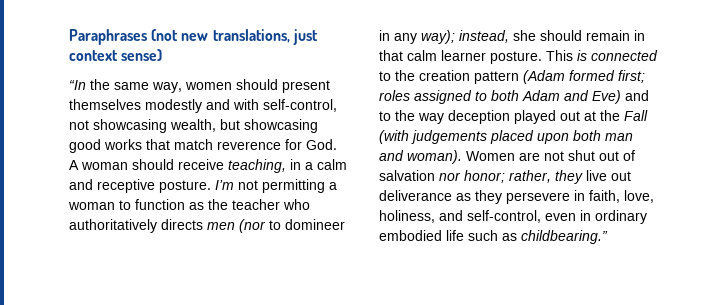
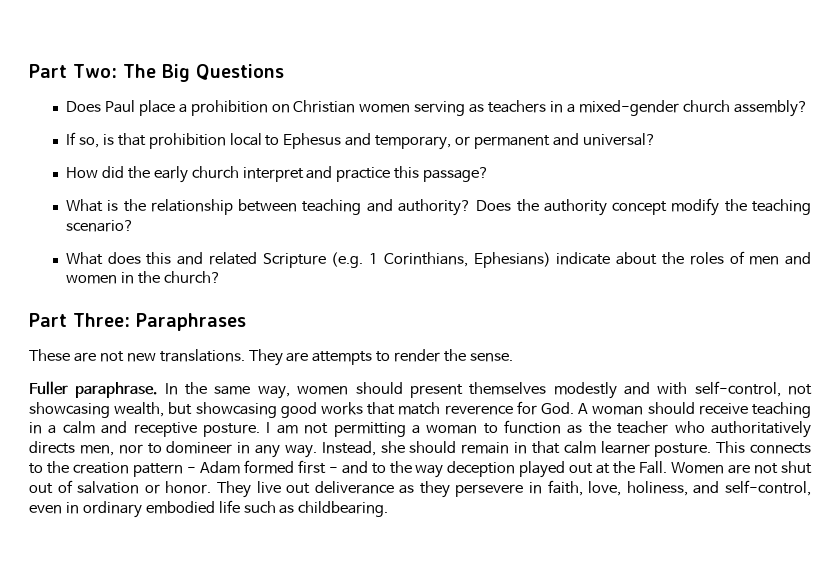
[69,29,318,45] [69,49,163,61] [69,80,86,90] Paraphrases (not new translations, just context sense) // “In -> [29,64,284,82] [65,100,808,117] [65,132,656,150] [65,166,490,183] [65,198,811,216] [65,220,134,232] [65,251,811,268] [65,271,221,284] [29,313,246,331] [29,349,514,366] [29,381,178,398] Part Two: The Big Questions // Does Paul place a prohibition on Christian women serving as teachers in a mixed-gender church assembly? // If so, is that prohibition local to Ephesus and temporary, or permanent and universal? // How did the early church interpret and practice this passage? // What is the relationship between teaching and authority? Does the authority concept modify the teaching scenario? // What does this and related Scripture (e.g. 1 Corinthians, Ephesians) indicate about the roles of men and women in the church? // Part Three: Paraphrases // These are not new translations. They are attempts to render the sense. // Fuller paraphrase. In
[228,159,286,173] teaching, -> [752,402,812,418] teaching
[215,180,234,190] I’m -> [266,422,298,434] I am
[207,219,266,233] men (nor -> [79,444,143,456] men, nor
[421,30,509,44] way); instead, -> [284,441,376,458] way. Instead,
[577,50,658,61] is connected -> [750,443,812,454] connects
[523,70,645,84] [379,90,621,104] (Adam formed first; roles assigned to both Adam and Eve) -> [186,460,338,474] - Adam formed first -
[624,110,648,121] [379,130,633,144] [379,150,462,164] Fall (with judgements placed upon both man and woman). -> [639,461,668,474] Fall.
[439,170,583,184] nor honor; rather, they -> [144,481,251,498] or honor. They
[521,230,608,244] childbearing.” -> [298,501,389,517] childbearing.

